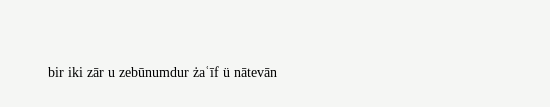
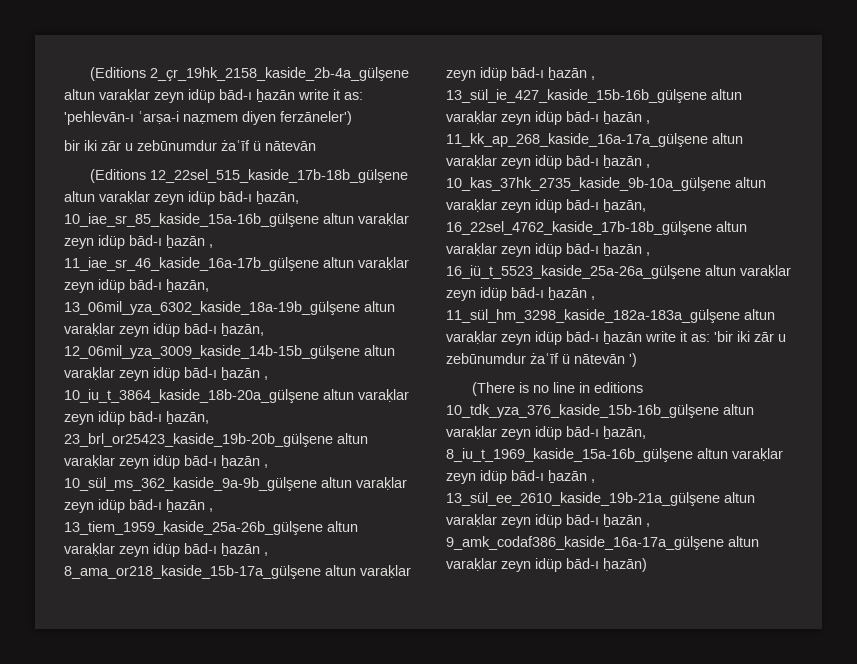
(48, 72) none -> [90,67,410,81] [64,89,363,103] [64,111,352,125] (Editions 2_çr_19hk_2158_kaside_2b-4a_gülşene altun varaḳlar zeyn idüp bād-ı ẖazān write it as: 'pehlevān-ı ʿarṣa-i naẓmem diyen ferzāneler') //
(277, 72) none -> [90,169,409,183] [64,191,299,205] [64,213,409,227] [64,235,213,249] [64,257,409,271] [64,279,209,293] [64,301,395,315] [64,323,264,337] [64,345,395,359] [64,367,268,381] [64,389,409,403] [64,411,209,425] [64,433,368,447] [64,455,268,469] [64,477,407,491] [64,499,213,513] [64,521,358,535] [64,543,268,557] [64,565,411,579] [446,67,595,81] [446,89,742,103] [446,111,650,125] [446,133,743,147] [446,155,650,169] [446,177,766,191] [446,199,646,213] [446,221,747,235] [446,243,650,257] [446,265,791,279] [446,287,595,301] [446,309,775,323] [446,331,786,345] [446,353,637,367] [472,382,644,396] [446,404,754,418] [446,426,646,440] [446,448,783,462] [446,470,595,484] [446,492,755,506] [446,514,650,528] [446,536,759,550] [446,558,647,572] // (Editions 12_22sel_515_kaside_17b-18b_gülşene altun varaḳlar zeyn idüp bād-ı ẖazān, 10_iae_sr_85_kaside_15a-16b_gülşene altun varaḳlar zeyn idüp bād-ı ẖazān , 11_iae_sr_46_kaside_16a-17b_gülşene altun varaḳlar zeyn idüp bād-ı ẖazān, 13_06mil_yza_6302_kaside_18a-19b_gülşene altun varaḳlar zeyn idüp bād-ı ẖazān, 12_06mil_yza_3009_kaside_14b-15b_gülşene altun varaḳlar zeyn idüp bād-ı ẖazān , 10_iu_t_3864_kaside_18b-20a_gülşene altun varaḳlar zeyn idüp bād-ı ẖazān, 23_brl_or25423_kaside_19b-20b_gülşene altun varaḳlar zeyn idüp bād-ı ẖazān , 10_sül_ms_362_kaside_9a-9b_gülşene altun varaḳlar zeyn idüp bād-ı ẖazān , 13_tiem_1959_kaside_25a-26b_gülşene altun varaḳlar zeyn idüp bād-ı ẖazān , 8_ama_or218_kaside_15b-17a_gülşene altun varaḳlar zeyn idüp bād-ı ẖazān , 13_sül_ie_427_kaside_15b-16b_gülşene altun varaḳlar zeyn idüp bād-ı ẖazān , 11_kk_ap_268_kaside_16a-17a_gülşene altun varaḳlar zeyn idüp bād-ı ẖazān , 10_kas_37hk_2735_kaside_9b-10a_gülşene altun varaḳlar zeyn idüp bād-ı ẖazān, 16_22sel_4762_kaside_17b-18b_gülşene altun varaḳlar zeyn idüp bād-ı ẖazān , 16_iü_t_5523_kaside_25a-26a_gülşene altun varaḳlar zeyn idüp bād-ı ẖazān , 11_sül_hm_3298_kaside_182a-183a_gülşene altun varaḳlar zeyn idüp bād-ı ẖazān write it as: 'bir iki zār u zebūnumdur żaʿīf ü nātevān ') // (There is no line in editions 10_tdk_yza_376_kaside_15b-16b_gülşene altun varaḳlar zeyn idüp bād-ı ẖazān, 8_iu_t_1969_kaside_15a-16b_gülşene altun varaḳlar zeyn idüp bād-ı ẖazān , 13_sül_ee_2610_kaside_19b-21a_gülşene altun varaḳlar zeyn idüp bād-ı ẖazān , 9_amk_codaf386_kaside_16a-17a_gülşene altun varaḳlar zeyn idüp bād-ı ḥazān)

